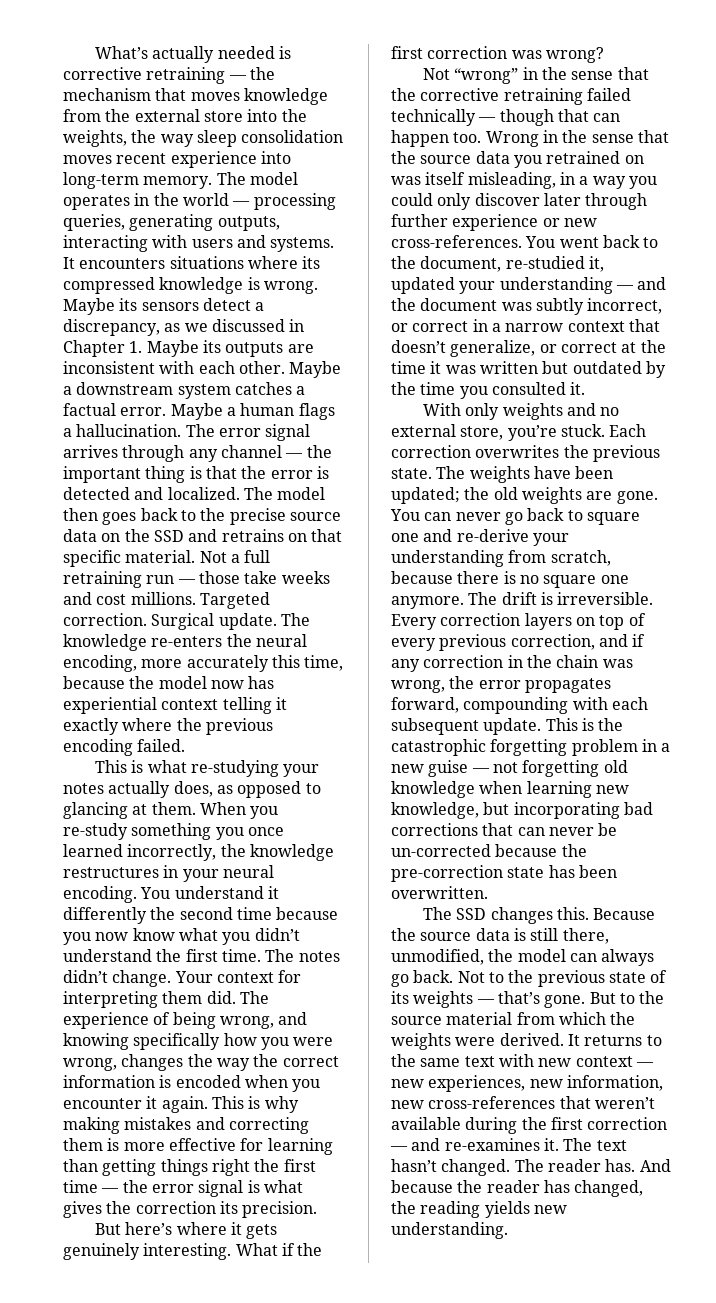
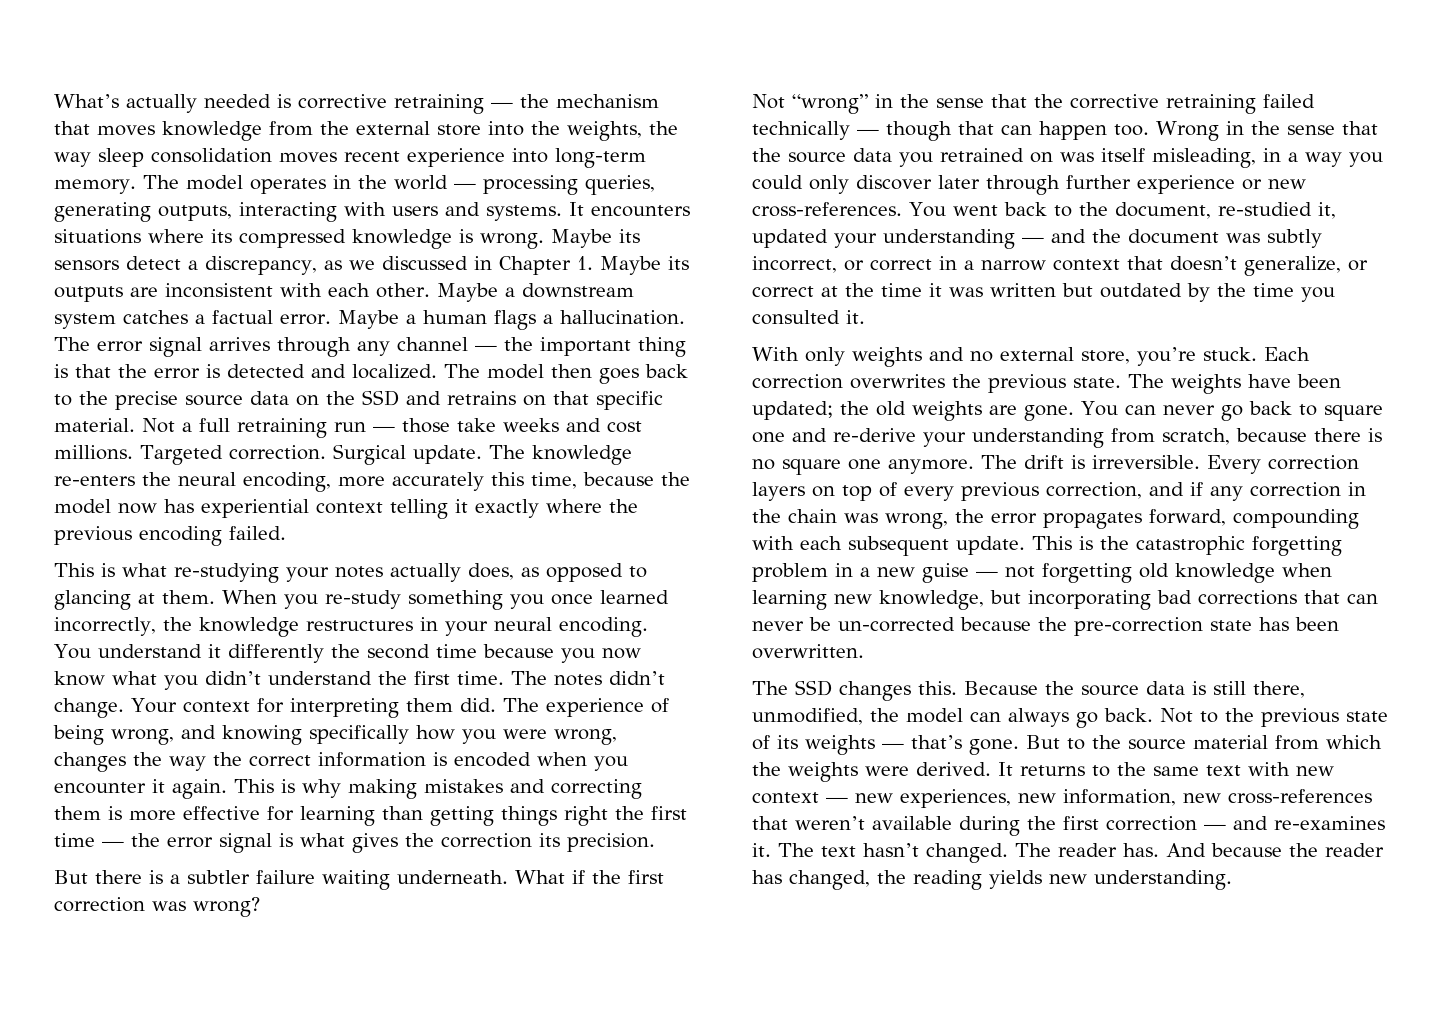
[125,1222,278,1239] [63,1243,232,1260] here’s where it gets genuinely interesting. -> [95,870,508,890] there is a subtler failure waiting underneath.

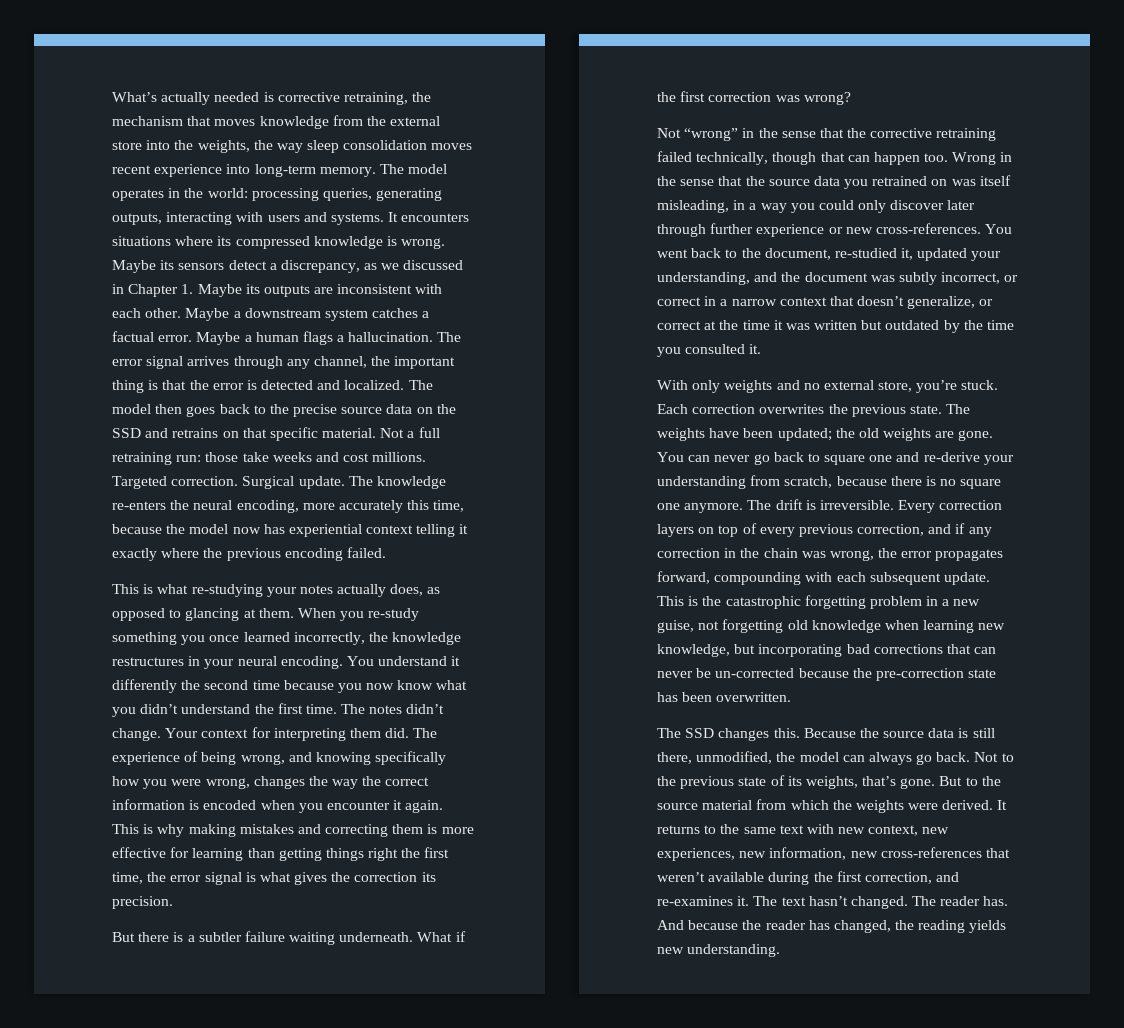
[394,94,513,114] retraining — -> [343,92,408,105] retraining,
[393,175,476,190] world — -> [207,188,248,198] world:
[397,337,497,351] channel — -> [313,356,367,368] channel,
[334,422,395,432] run — -> [176,455,202,462] run:
[54,833,124,847] time — -> [112,872,143,884] time,
[752,121,879,140] technically — -> [696,152,769,165] technically,
[883,229,1044,249] understanding — -> [657,272,750,285] understanding,
[922,563,998,583] guise — -> [657,620,694,633] guise,
[805,735,904,755] weights — -> [805,776,858,789] weights,
[752,792,848,804] context — -> [868,825,919,836] context,
[1106,816,1226,831] correction — -> [864,872,932,884] correction,

